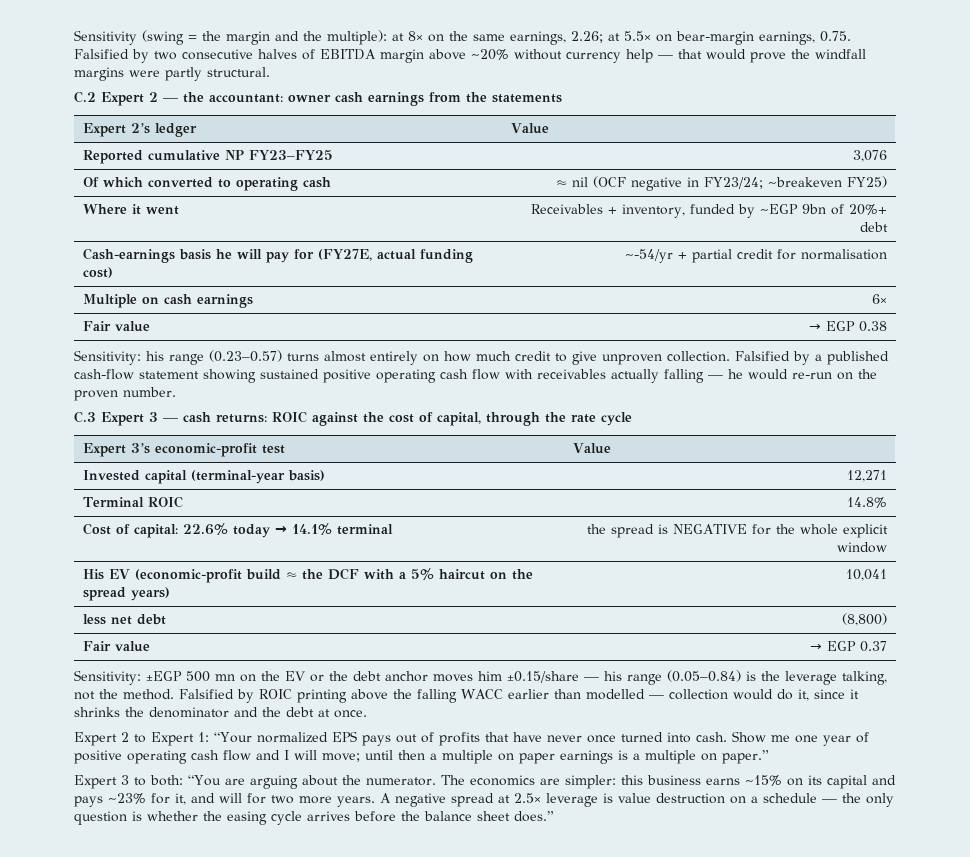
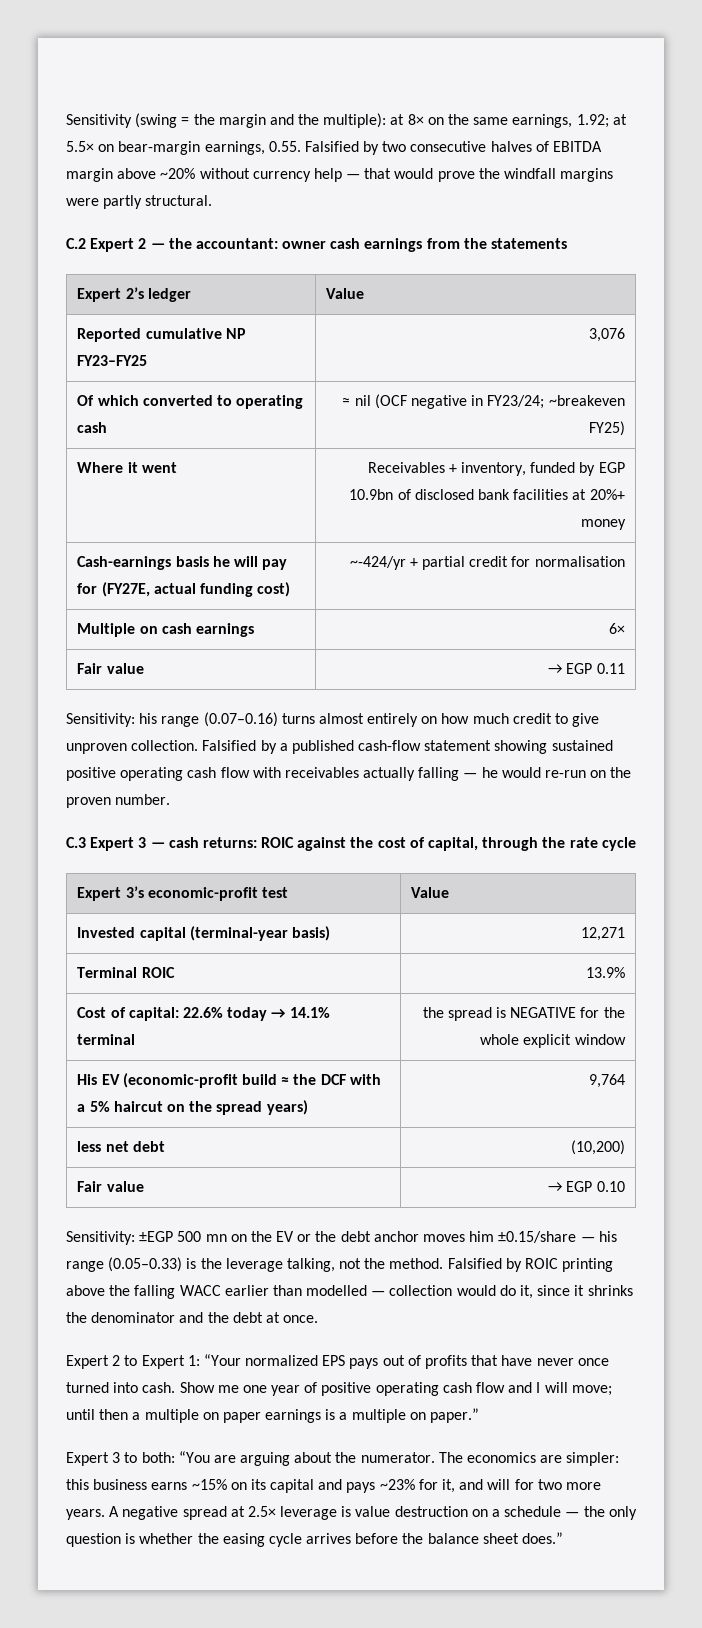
[571,31,603,43] 2.26; -> [576,114,609,128] 1.92;
[820,31,851,42] 0.75. -> [268,141,301,152] 0.55.
[760,204,888,215] [860,222,889,232] ~EGP 9bn of 20%+ debt -> [598,462,625,473] [349,489,625,500] [580,519,626,530] EGP 10.9bn of disclosed bank facilities at 20%+ money
[625,249,674,263] ~-54/yr -> [349,556,406,570] ~-424/yr
[859,321,888,332] 0.38 -> [596,663,625,674] 0.11
[209,350,282,362] (0.23–0.57) -> [203,712,278,727] (0.07–0.16)
[847,497,888,508] 14.8% -> [585,967,625,978] 13.9%
[846,569,888,581] 10,041 -> [588,1074,625,1088] 9,764
[842,613,888,626] [82,641,150,652] [810,641,888,652] (8,800) // Fair value | → EGP 0.37 -> [570,1140,625,1155] [77,1181,144,1192] [548,1181,625,1192] (10,200) // Fair value | → EGP 0.10
[667,670,741,682] (0.05–0.84) -> [108,1257,183,1272] (0.05–0.33)

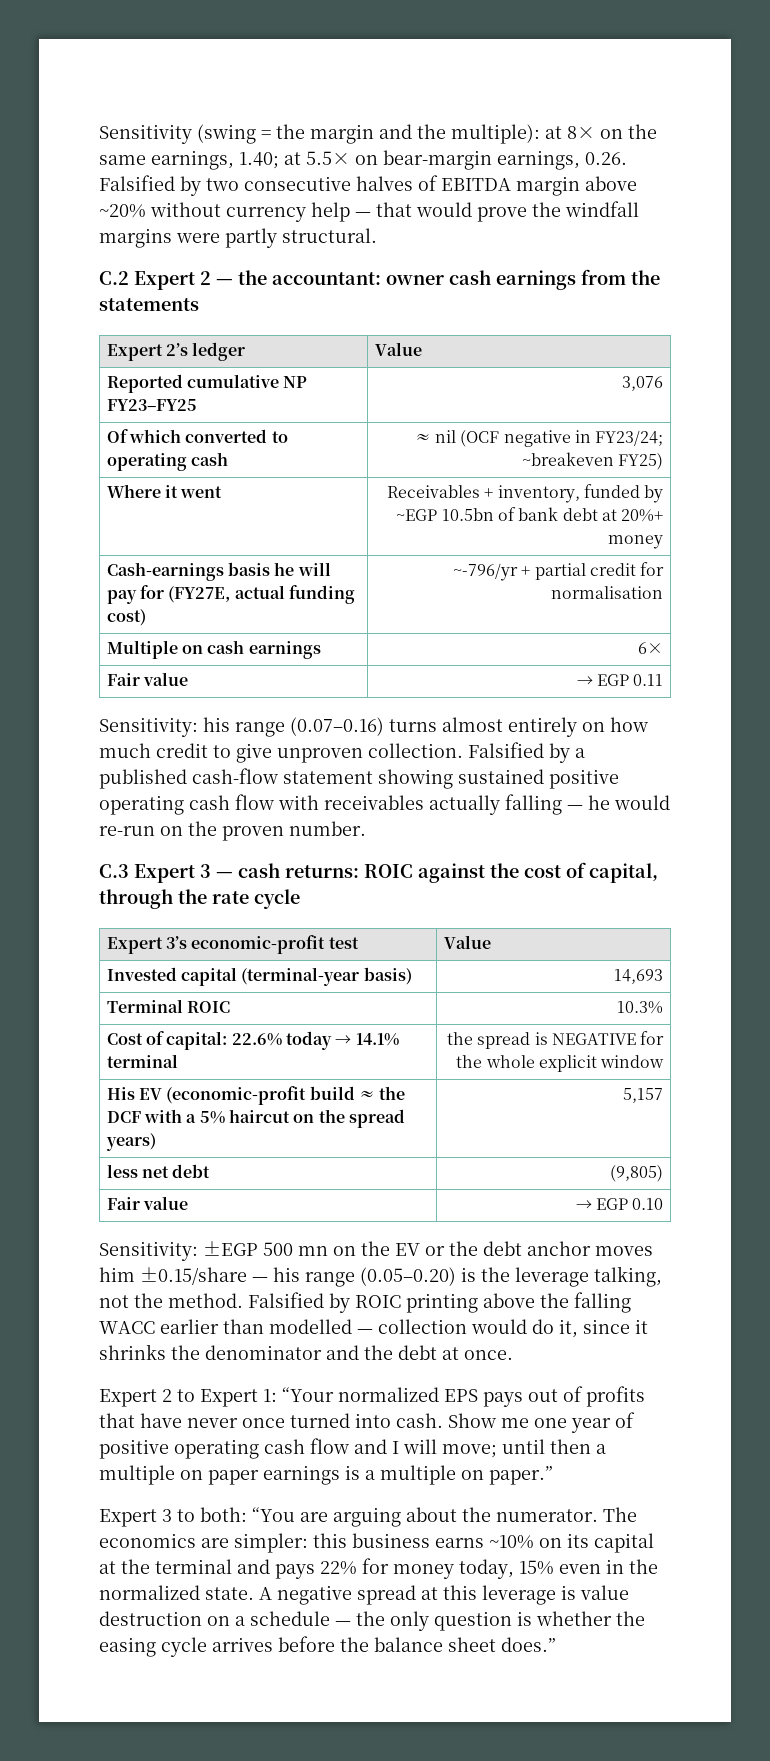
[576,114,609,128] 1.92; -> [239,152,279,169] 1.40;
[268,141,301,152] 0.55. -> [585,152,627,165] 0.26.
[598,462,625,473] [349,489,569,500] EGP 10.9bn of disclosed bank facilities -> [396,507,598,521] ~EGP 10.5bn of bank debt
[349,556,406,570] ~-424/yr -> [452,563,518,581] ~-796/yr
[580,927,625,941] 12,271 -> [614,969,664,984] 14,693
[585,967,625,978] 13.9% -> [617,1001,664,1014] 10.3%
[588,1074,625,1088] 9,764 -> [623,1088,664,1103] 5,157
[570,1140,625,1155] (10,200) -> [610,1165,664,1182] (9,805)
[108,1257,183,1272] (0.05–0.33) -> [360,1267,456,1286] (0.05–0.20)
[191,1479,227,1490] ~15% -> [489,1535,534,1549] ~10%
[318,1479,601,1493] [66,1509,105,1520] and pays ~23% for it, and will for two more years. -> [99,1558,658,1579] [99,1585,254,1600] at the terminal and pays 22% for money today, 15% even in the normalized state.
[247,1506,276,1517] 2.5× -> [443,1585,477,1600] this

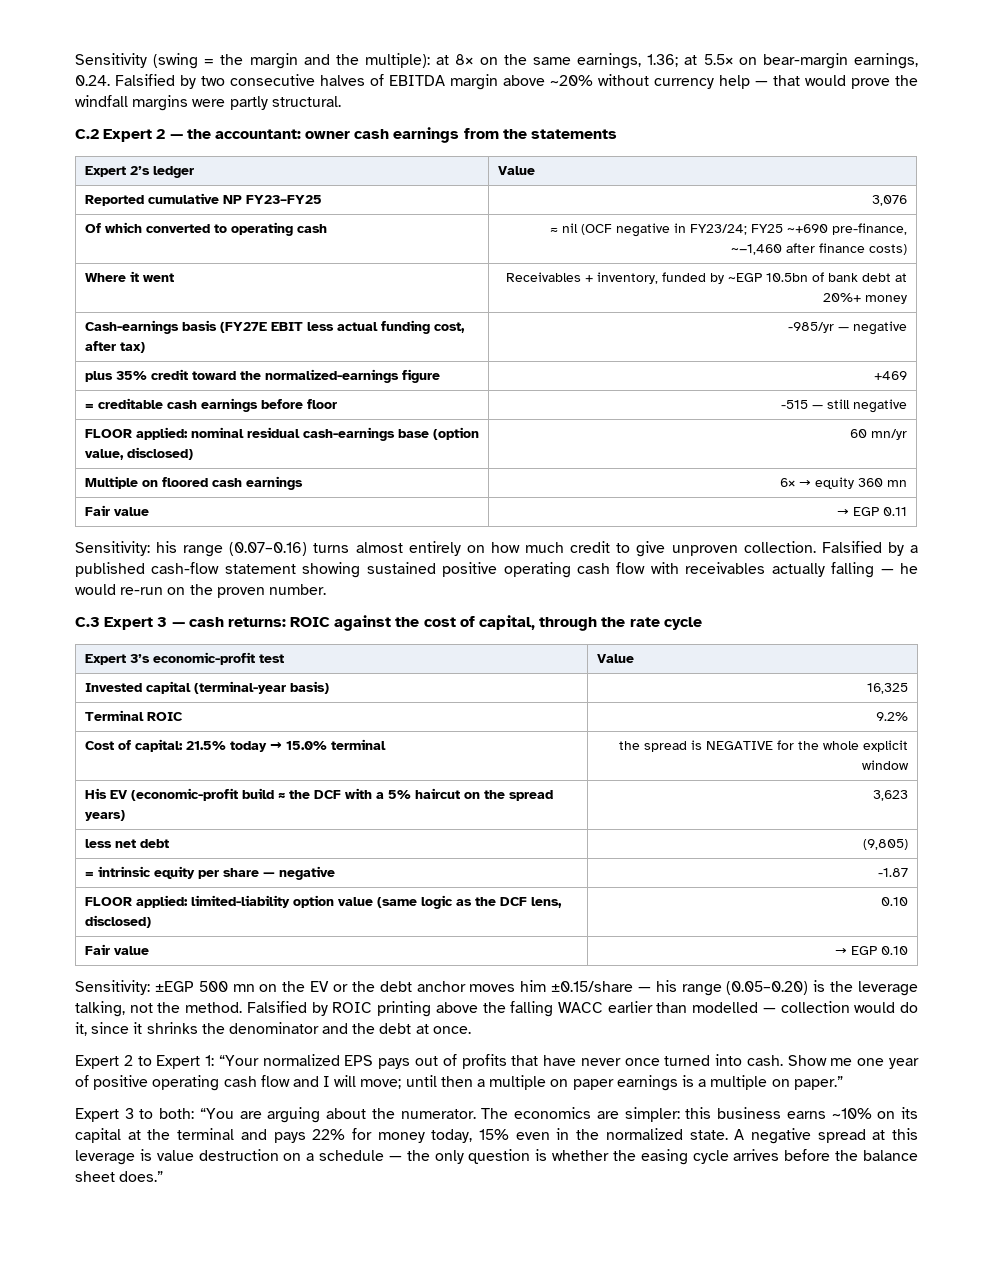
[239,152,279,169] 1.40; -> [647,54,679,67] 1.36;
[585,152,627,165] 0.26. -> [75,75,110,86] 0.24.
[521,452,664,470] ~breakeven FY25) -> [751,223,908,235] [731,243,908,255] FY25 ~+690 pre-finance, ~−1,460 after finance costs)
[274,562,331,576] [106,585,356,604] [106,609,146,626] [452,562,665,581] [551,586,664,599] he will pay for (FY27E, actual funding cost) | ~-796/yr + partial credit for normalisation -> [219,320,465,334] [84,341,145,353] [788,321,908,335] [84,369,440,383] [874,371,908,380] [84,398,337,412] [781,399,908,413] [84,427,479,441] [84,447,193,460] [850,429,908,440] (FY27E EBIT less actual funding cost, after tax) | -985/yr — negative // plus 35% credit toward the normalized-earnings figure | +469 // = creditable cash earnings before floor | -515 — still negative // FLOOR applied: nominal residual cash-earnings base (option value, disclosed) | 60 mn/yr
(204, 649) none -> [161,477,208,487] floored
(664, 648) none -> [799,477,908,489] → equity 360 mn
[614,969,664,984] 14,693 -> [867,683,909,694] 16,325
[617,1001,664,1014] 10.3% -> [876,712,909,721] 9.2%
[231,1033,282,1046] 22.6% -> [185,741,226,750] 21.5%
[355,1033,399,1046] 14.1% -> [285,741,327,750] 15.0%
[623,1088,664,1103] 5,157 -> [873,790,909,801] 3,623
(664, 1173) none -> [84,866,335,880] [878,868,909,877] [84,895,562,909] [84,915,151,928] [881,897,909,906] // = intrinsic equity per share — negative | -1.87 // FLOOR applied: limited-liability option value (same logic as the DCF lens, disclosed) | 0.10

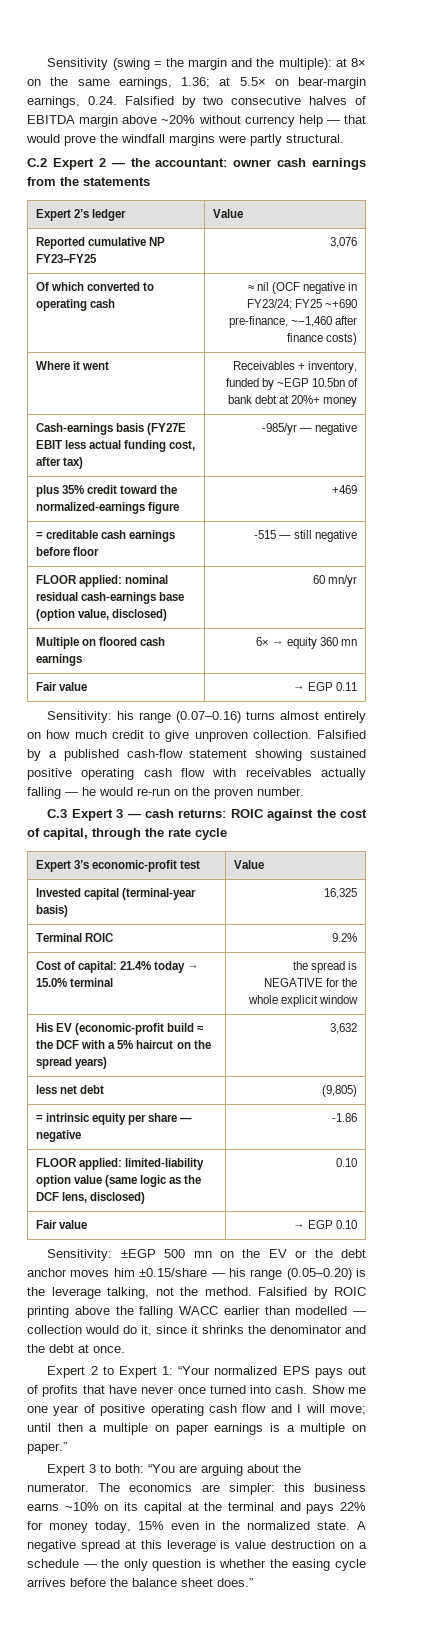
[185,741,226,750] 21.5% -> [120,961,152,970] 21.4%
[873,790,909,801] 3,623 -> [330,1023,358,1034] 3,632
[878,868,909,877] -1.87 -> [332,1113,358,1122] -1.86

